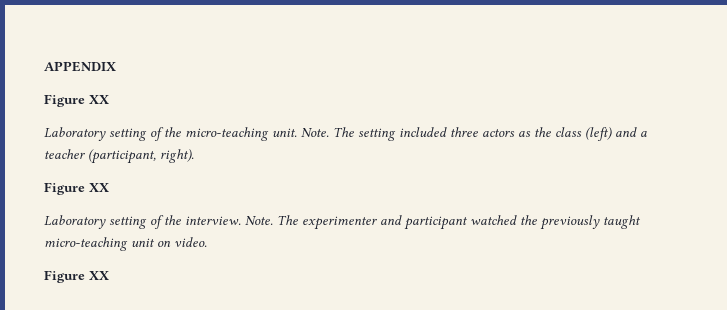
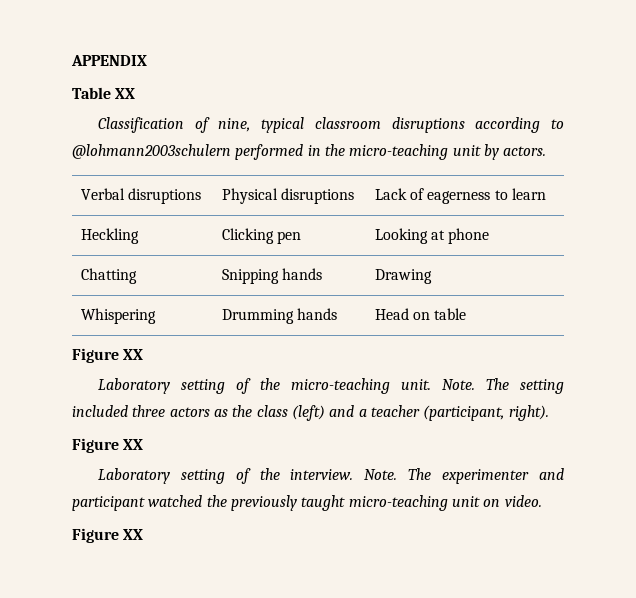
(116, 66) none -> [72,87,136,99] [97,117,564,133] [72,144,547,160] [80,188,201,204] [221,188,354,204] [374,188,546,204] [80,228,139,244] [221,228,301,244] [374,228,490,244] [80,268,137,284] [221,268,322,284] [374,269,432,284] [80,308,156,324] [221,308,337,324] [374,308,467,320] // Table XX // Classification of nine, typical classroom disruptions according to @lohmann2003schulern performed in the micro-teaching unit by actors. // Verbal disruptions | Physical disruptions | Lack of eagerness to learn // Heckling | Clicking pen | Looking at phone // Chatting | Snipping hands | Drawing // Whispering | Drumming hands | Head on table

